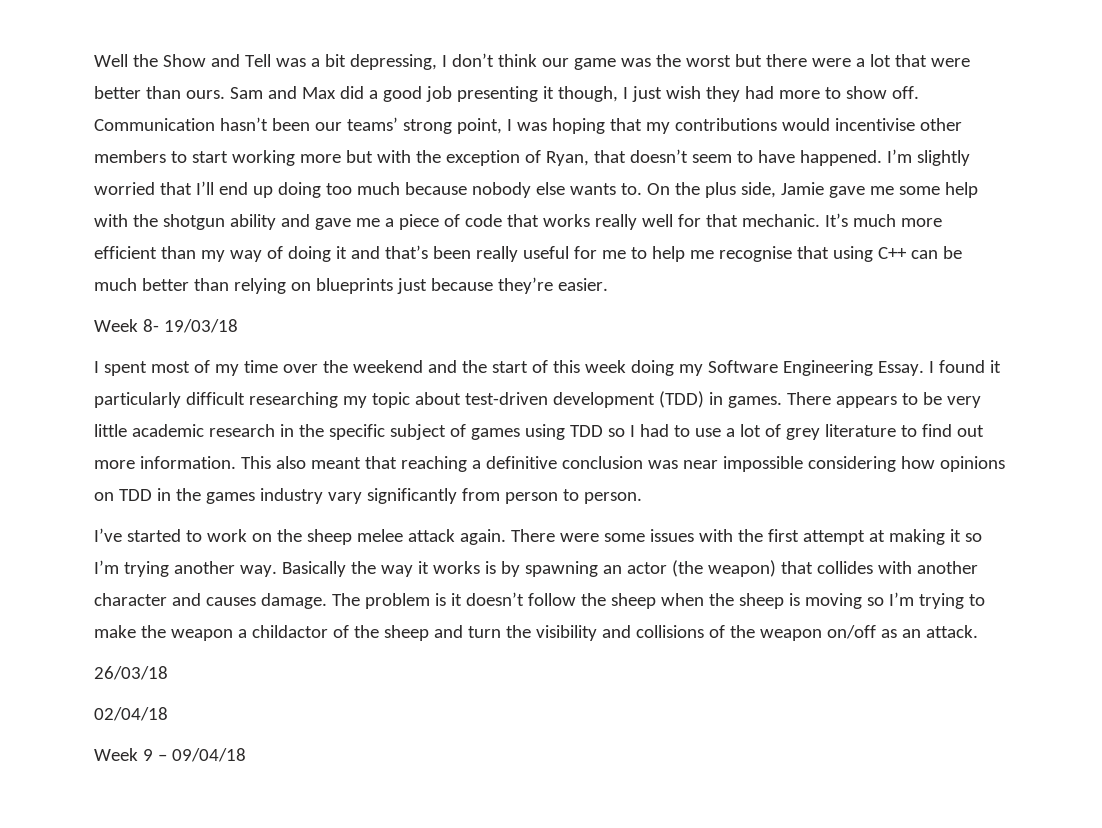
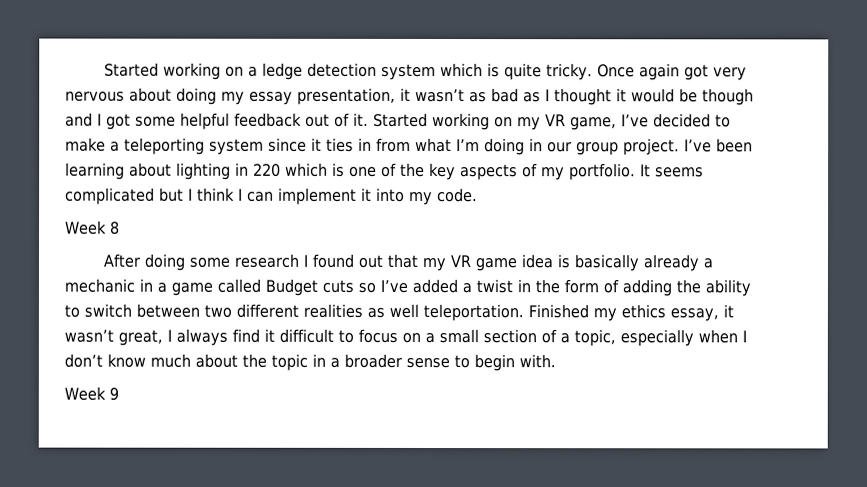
[94,53,970,70] [94,86,919,102] [94,117,962,134] [94,149,970,166] [94,181,978,198] [94,213,942,230] [94,245,962,262] [94,277,608,294] [94,319,238,333] [94,360,1001,376] [94,391,981,408] [94,424,984,440] [94,456,1005,472] [94,488,642,504] [94,528,982,545] [94,560,978,577] [94,592,985,609] [94,625,978,641] [94,666,168,680] [94,707,168,721] Well the Show and Tell was a bit depressing, I don’t think our game was the worst but there were a lot that were better than ours. Sam and Max did a good job presenting it though, I just wish they had more to show off. Communication hasn’t been our teams’ strong point, I was hoping that my contributions would incentivise other members to start working more but with the exception of Ryan, that doesn’t seem to have happened. I’m slightly worried that I’ll end up doing too much because nobody else wants to. On the plus side, Jamie gave me some help with the shotgun ability and gave me a piece of code that works really well for that mechanic. It’s much more efficient than my way of doing it and that’s been really useful for me to help me recognise that using C++ can be much better than relying on blueprints just because they’re easier. // Week 8- 19/03/18 // I spent most of my time over the weekend and the start of this week doing my Software Engineering Essay. I found it particularly difficult researching my topic about test-driven development (TDD) in games. There appears to be very little academic research in the specific subject of games using TDD so I had to use a lot of grey literature to find out more information. This also meant that reaching a definitive conclusion was near impossible considering how opinions on TDD in the games industry vary significantly from person to person. // I’ve started to work on the sheep melee attack again. There were some issues with the first attempt at making it so I’m trying another way. Basically the way it works is by spawning an actor (the weapon) that collides with another character and causes damage. The problem is it doesn’t follow the sheep when the sheep is moving so I’m trying to make the weapon a childactor of the sheep and turn the visibility and collisions of the weapon on/off as an attack. // 26/03/18 // 02/04/18 -> [104,62,748,81] [65,87,754,106] [65,112,731,131] [65,137,753,156] [65,162,704,181] [65,187,478,205] [65,220,120,235] [103,253,714,272] [64,278,751,297] [64,303,734,322] [64,328,747,347] [64,353,556,372] Started working on a ledge detection system which is quite tricky. Once again got very nervous about doing my essay presentation, it wasn’t as bad as I thought it would be though and I got some helpful feedback out of it. Started working on my VR game, I’ve decided to make a teleporting system since it ties in from what I’m doing in our group project. I’ve been learning about lighting in 220 which is one of the key aspects of my portfolio. It seems complicated but I think I can implement it into my code. // Week 8 // After doing some research I found out that my VR game idea is basically already a mechanic in a game called Budget cuts so I’ve added a twist in the form of adding the ability to switch between two different realities as well teleportation. Finished my ethics essay, it wasn’t great, I always find it difficult to focus on a small section of a topic, especially when I don’t know much about the topic in a broader sense to begin with.
[157,748,246,762] – 09/04/18 -> (119, 394) none

